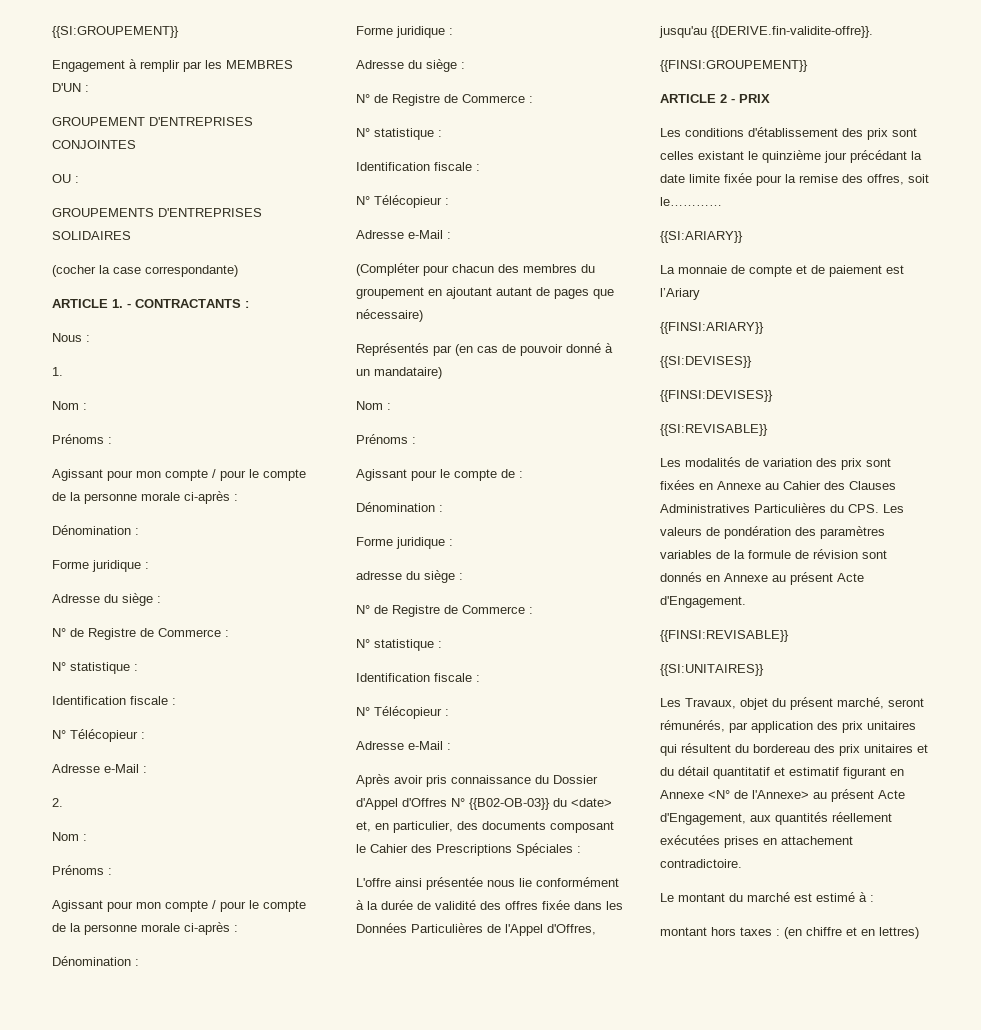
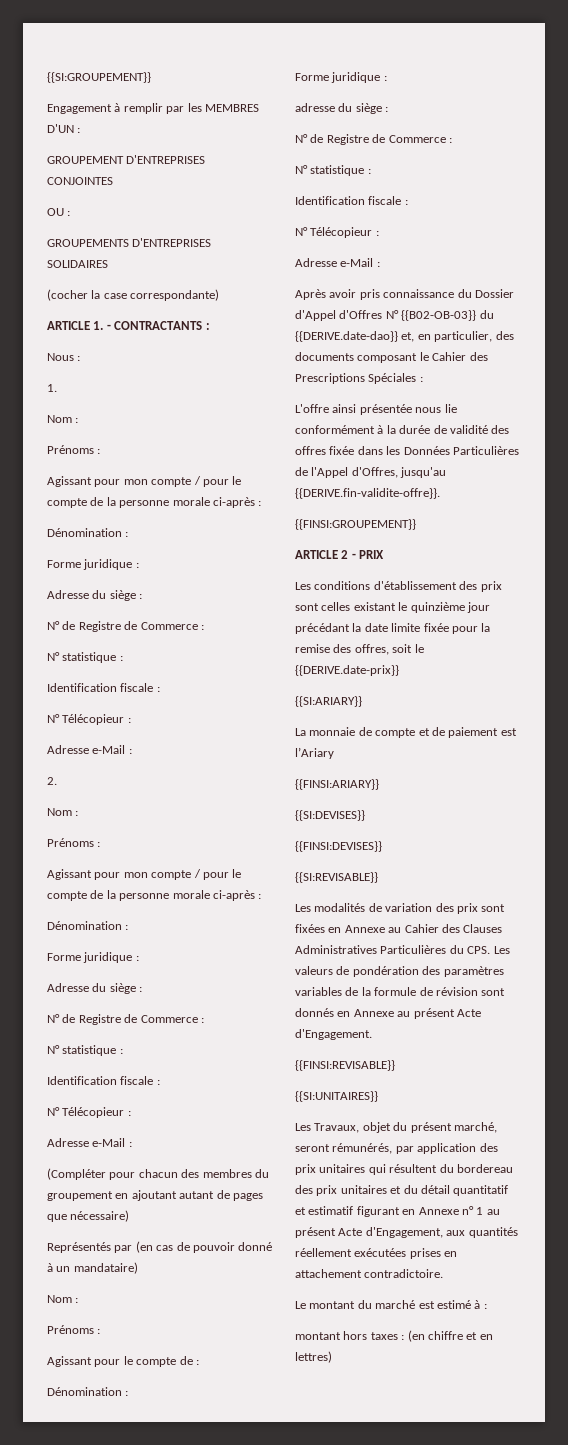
[571,798,612,807] <date> -> [295,331,398,342] {{DERIVE.date-dao}}
[660,197,722,206] le………… -> [414,644,424,653] [295,665,399,676] le {{DERIVE.date-prix}}
[708,790,809,799] <N° de l'Annexe> -> [461,1206,484,1215] n° 1

